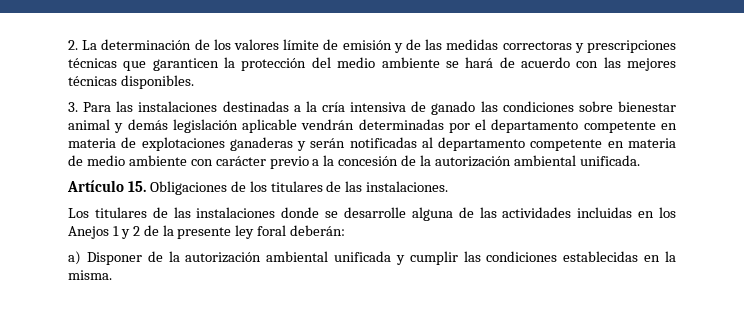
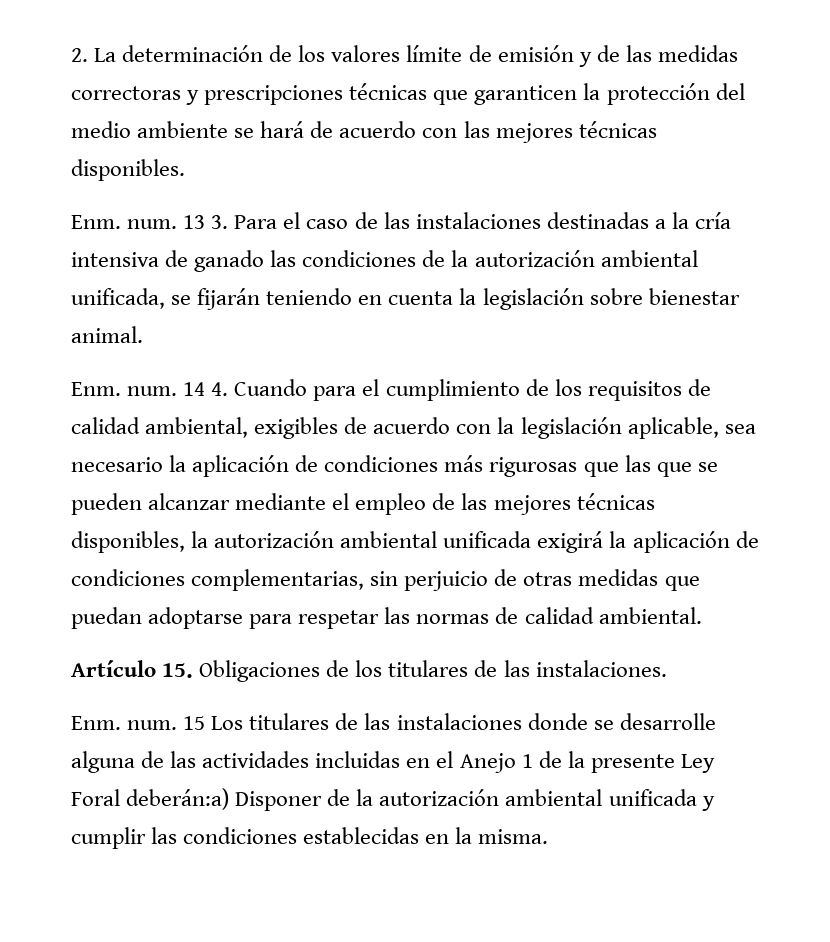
[68,102,112,112] 3. Para -> [71,212,378,229] Enm. num. 13 3. Para el caso de
[578,101,676,112] [68,119,677,133] [68,137,676,151] [68,155,640,169] sobre bienestar animal y demás legislación aplicable vendrán determinadas por el departamento competente en materia de explotaciones ganaderas y serán notificadas al departamento competente en materia de medio ambiente con carácter previo a la concesión de la autorización ambiental unificada. -> [422,250,698,267] [71,288,740,310] [71,326,143,343] [71,379,711,401] [71,417,756,439] [71,455,718,477] [71,493,655,515] [71,531,759,553] [71,569,700,591] [71,607,702,629] de la autorización ambiental unificada, se fijarán teniendo en cuenta la legislación sobre bienestar animal. // Enm. num. 14 4. Cuando para el cumplimiento de los requisitos de calidad ambiental, exigibles de acuerdo con la legislación aplicable, sea necesario la aplicación de condiciones más rigurosas que las que se pueden alcanzar mediante el empleo de las mejores técnicas disponibles, la autorización ambiental unificada exigirá la aplicación de condiciones complementarias, sin perjuicio de otras medidas que puedan adoptarse para respetar las normas de calidad ambiental.
(449, 186) none -> [71,716,206,730] Enm. num. 15
[658,207,676,218] [68,225,346,239] [68,251,81,265] los Anejos 1 y 2 de la presente ley foral deberán: // a) -> [436,751,715,773] [71,788,230,810] el Anejo 1 de la presente Ley Foral deberán:a)

